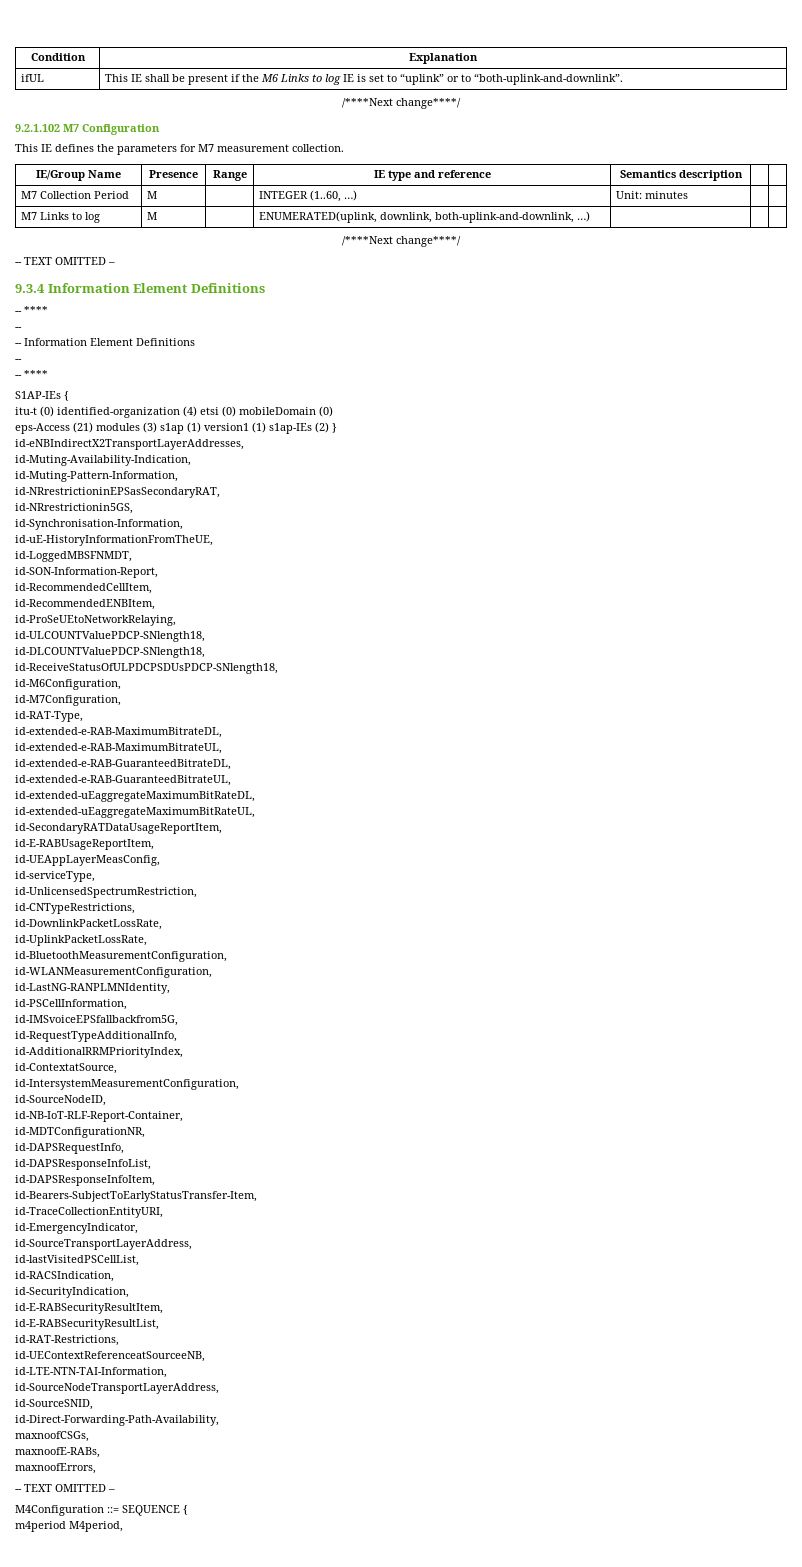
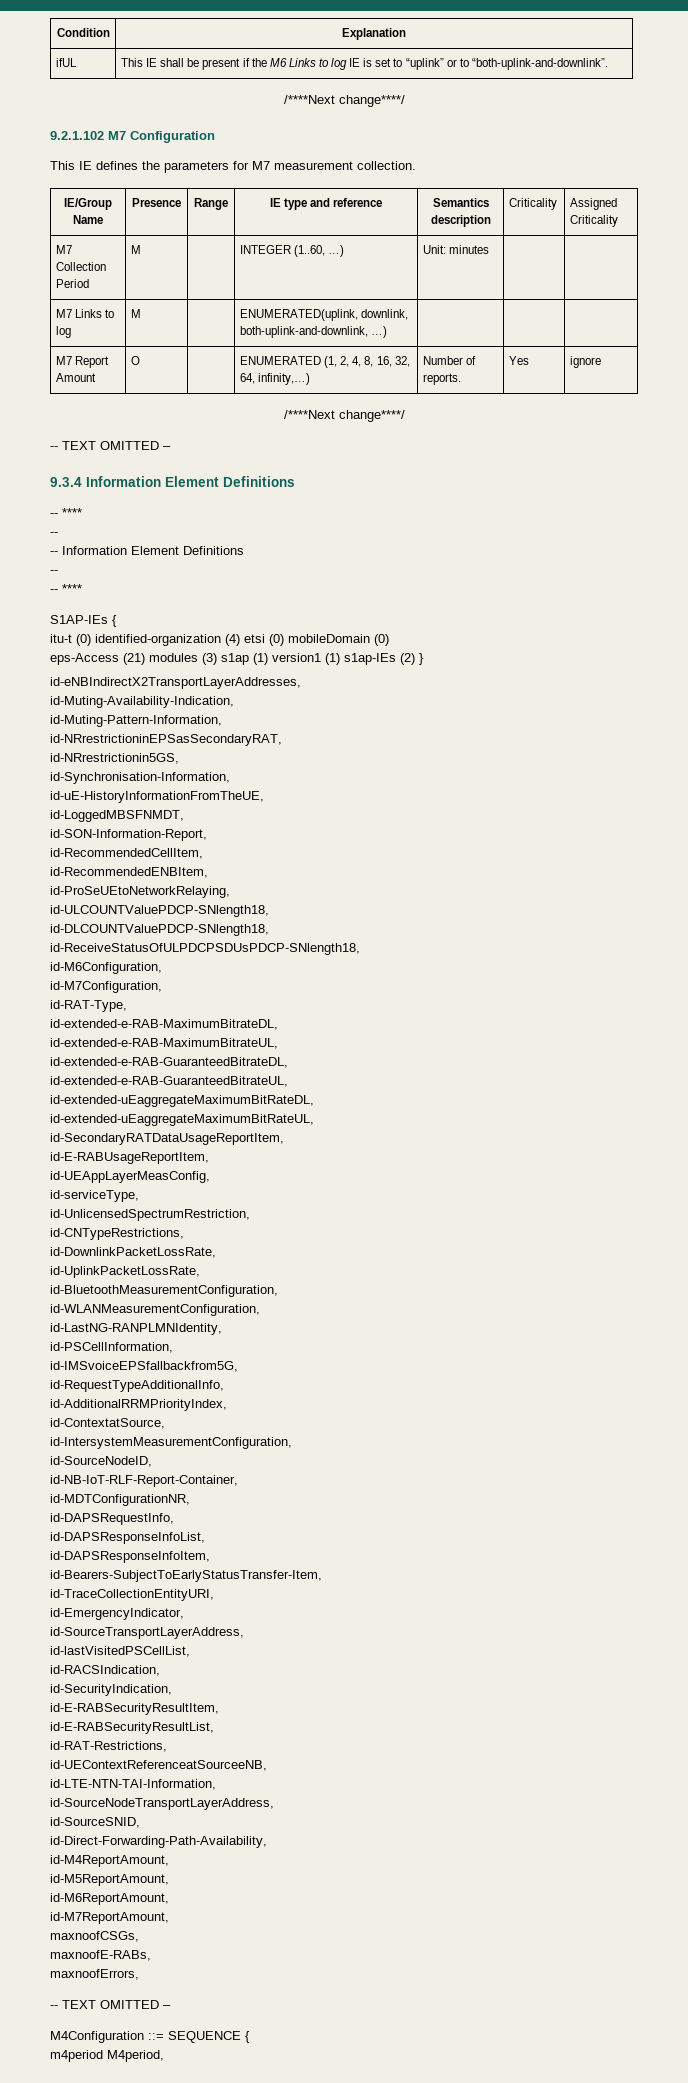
(743, 175) | -> [508,198,557,210] [569,198,617,210] [569,215,618,227] Criticality | Assigned Criticality
(590, 216) none -> [55,356,110,368] [55,373,96,382] [130,356,140,365] [239,356,410,368] [239,373,311,385] [422,356,477,365] [422,373,461,385] [508,356,529,365] [569,356,601,368] // M7 Report Amount | O | | ENUMERATED (1, 2, 4, 8, 16, 32, 64, infinity,…) | Number of reports. | Yes | ignore
(219, 1420) none -> [50,1855,169,1867] [50,1874,169,1886] [50,1893,169,1905] [50,1912,169,1924] // id-M4ReportAmount, // id-M5ReportAmount, // id-M6ReportAmount, // id-M7ReportAmount,

